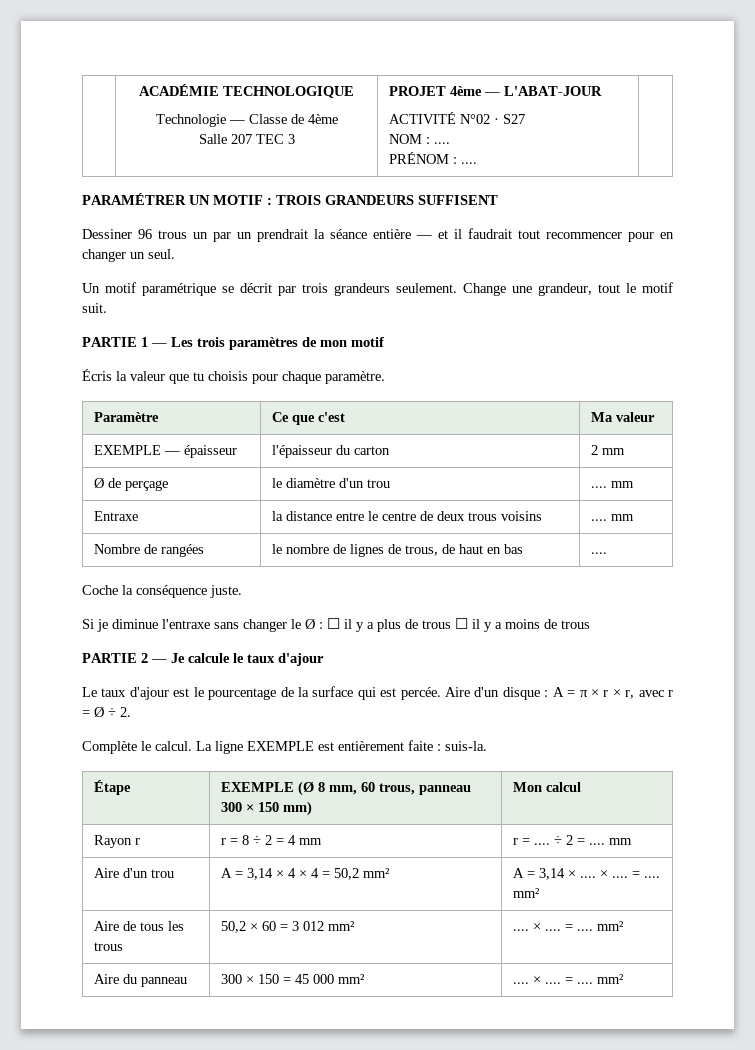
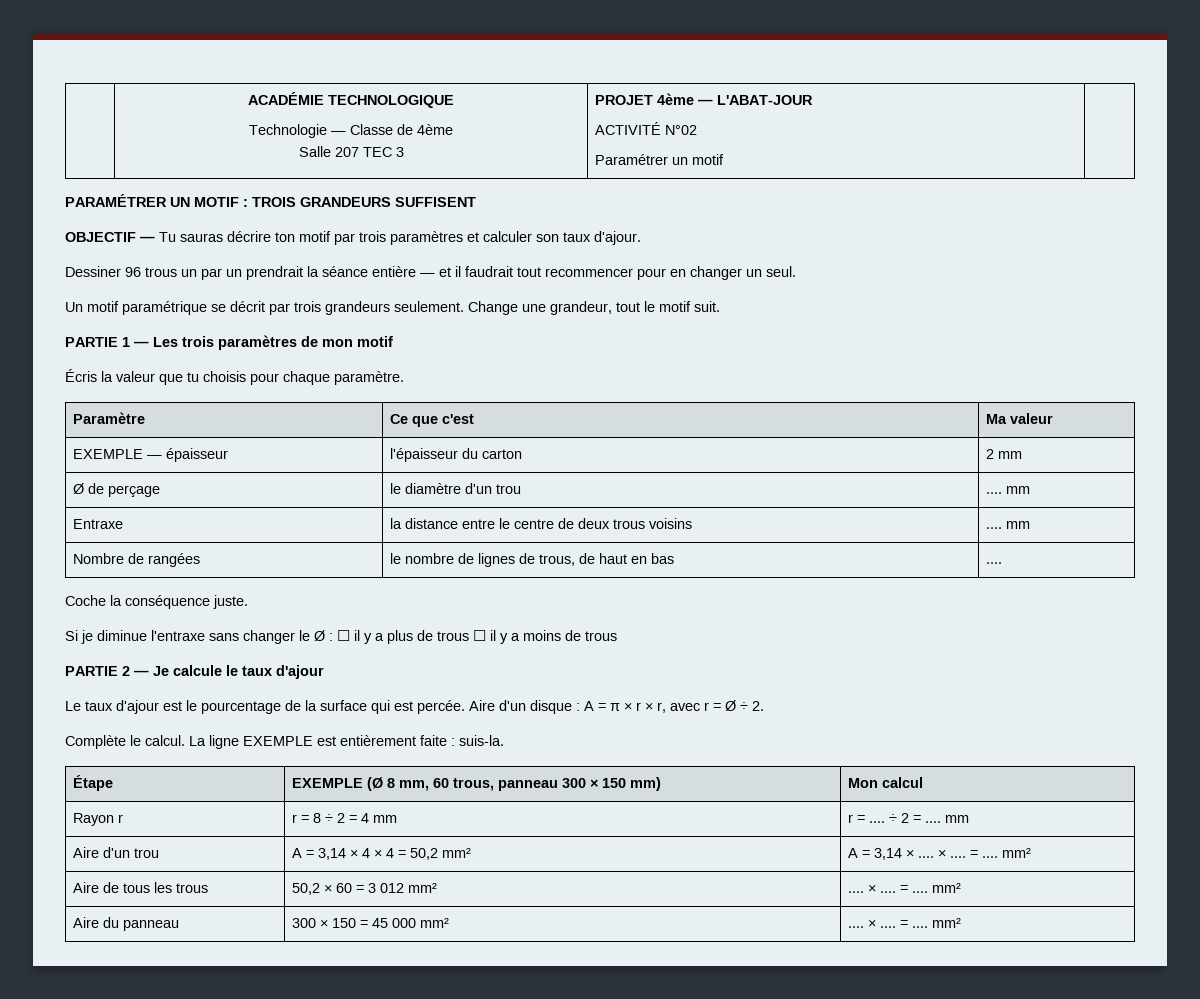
[493,114,525,124] [388,134,450,144] [388,152,477,164] · S27 // NOM : .... // PRÉNOM : .... -> [595,154,725,165] // Paramétrer un motif
(498, 200) none -> [65,231,641,245] // OBJECTIF — Tu sauras décrire ton motif par trois paramètres et calculer son taux d'ajour.

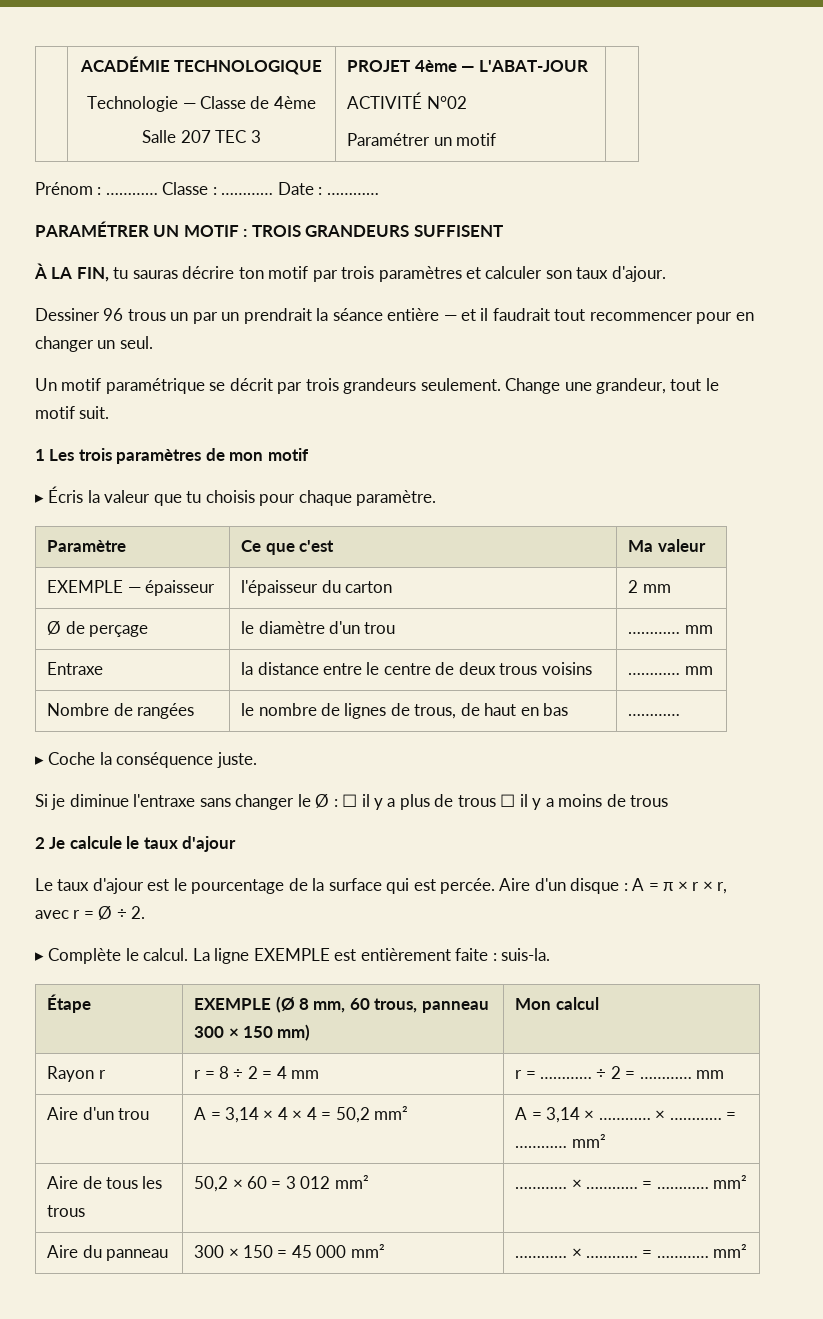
(725, 159) none -> [35,182,379,195] // Prénom : ………… Classe : ………… Date : …………
[65,232,176,242] OBJECTIF — Tu -> [34,263,129,282] À LA FIN, tu
[65,337,149,347] PARTIE 1 — -> [35,449,45,461] 1
(393, 341) none -> [35,494,44,503] ▸
[986,492,1003,494] .... -> [628,632,681,634] …………
[986,527,1003,529] .... -> [628,673,681,675] …………
[986,562,1003,564] .... // -> [628,714,681,716] [35,756,44,765] ………… // ▸
[65,666,149,676] PARTIE 2 — -> [35,837,45,849] 2
(764, 706) none -> [35,952,44,961] ▸
[869,813,942,823] .... ÷ 2 = .... -> [539,1066,692,1079] ………… ÷ 2 = …………
[918,849,999,858] .... × .... = .... -> [598,1110,737,1120] [515,1146,568,1148] ………… × ………… = …………
[848,884,929,893] .... × .... = .... -> [515,1179,709,1189] ………… × ………… = …………
[848,919,929,928] .... × .... = .... -> [515,1248,709,1258] ………… × ………… = …………

